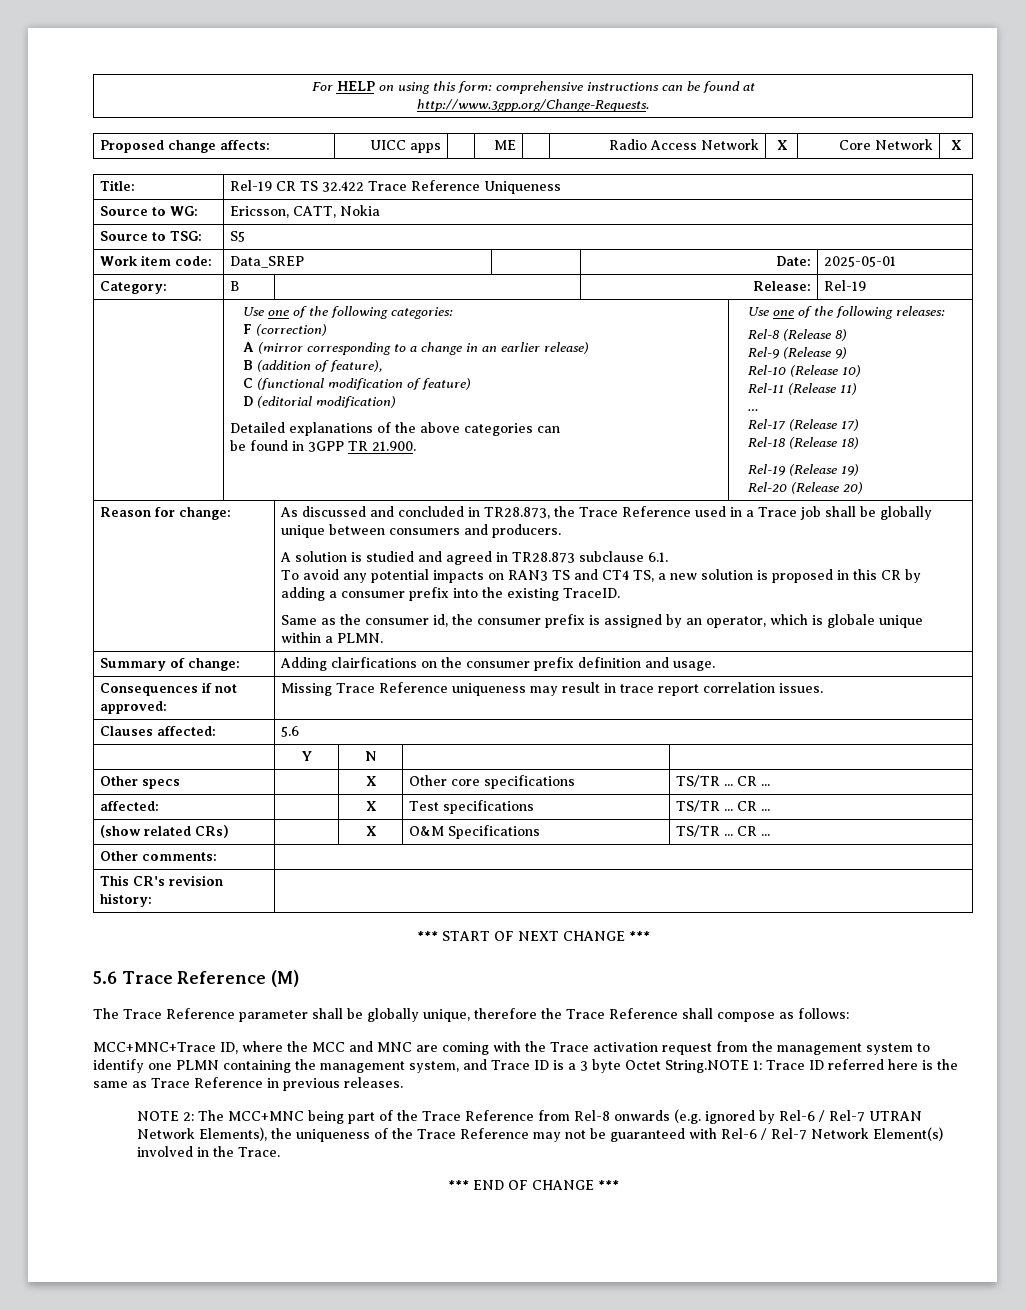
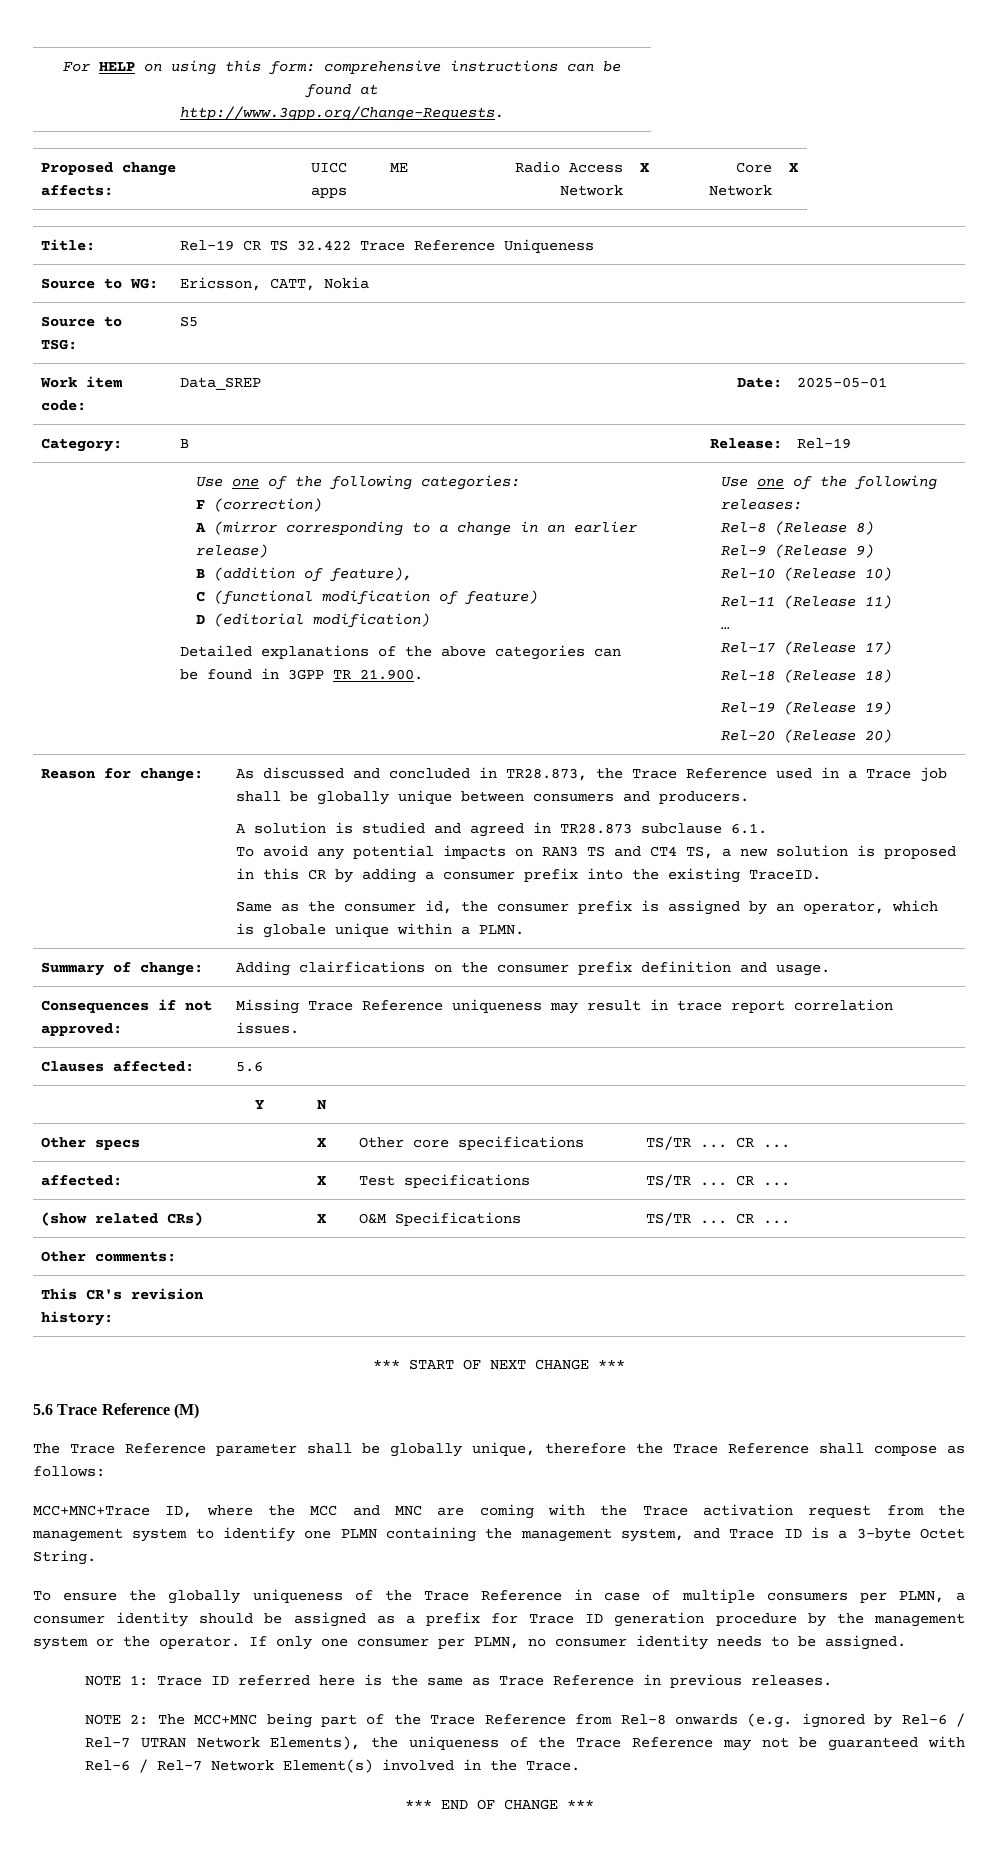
[580,1059,749,1073] 3 byte Octet String.NOTE -> [856,1528,965,1542] [33,1550,96,1565] [33,1589,965,1604] [33,1612,965,1627] [33,1635,906,1650] [84,1675,121,1686] 3-byte Octet String. // To ensure the globally uniqueness of the Trace Reference in case of multiple consumers per PLMN, a consumer identity should be assigned as a prefix for Trace ID generation procedure by the management system or the operator. If only one consumer per PLMN, no consumer identity needs to be assigned. // NOTE

